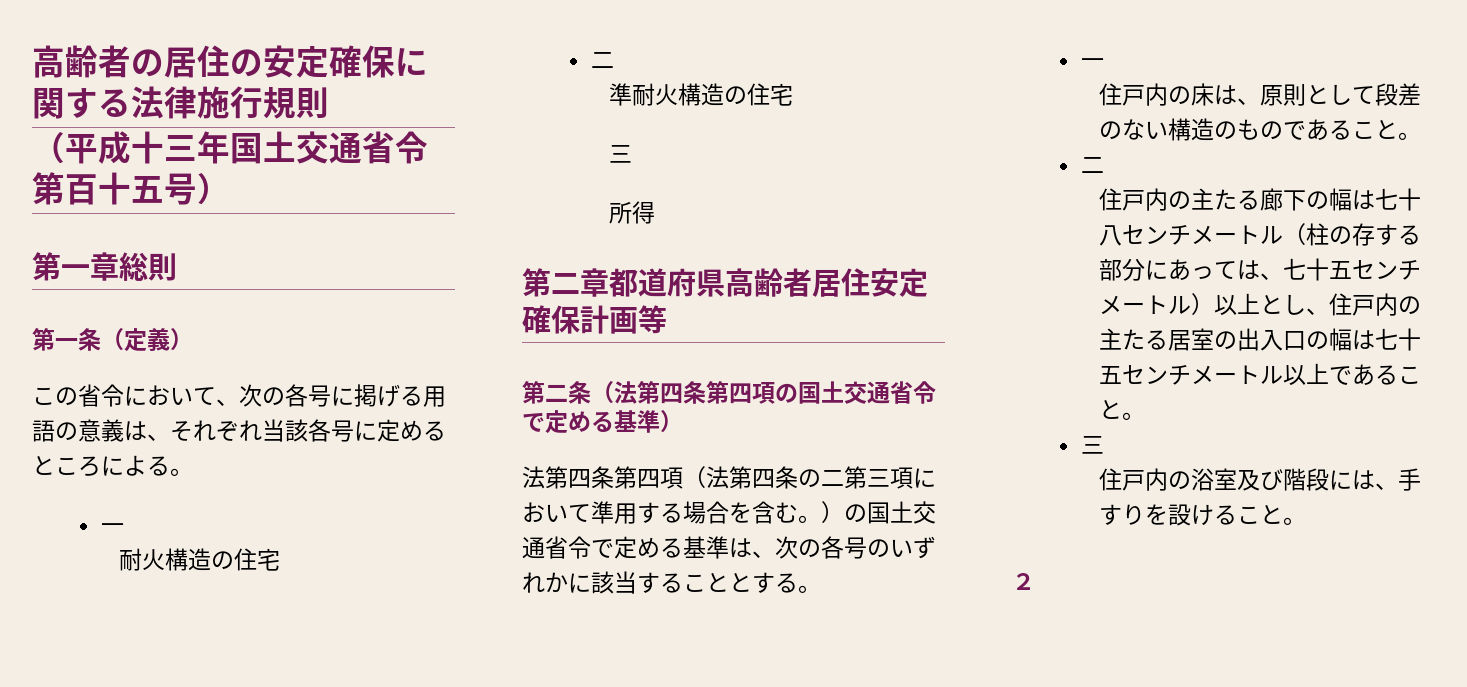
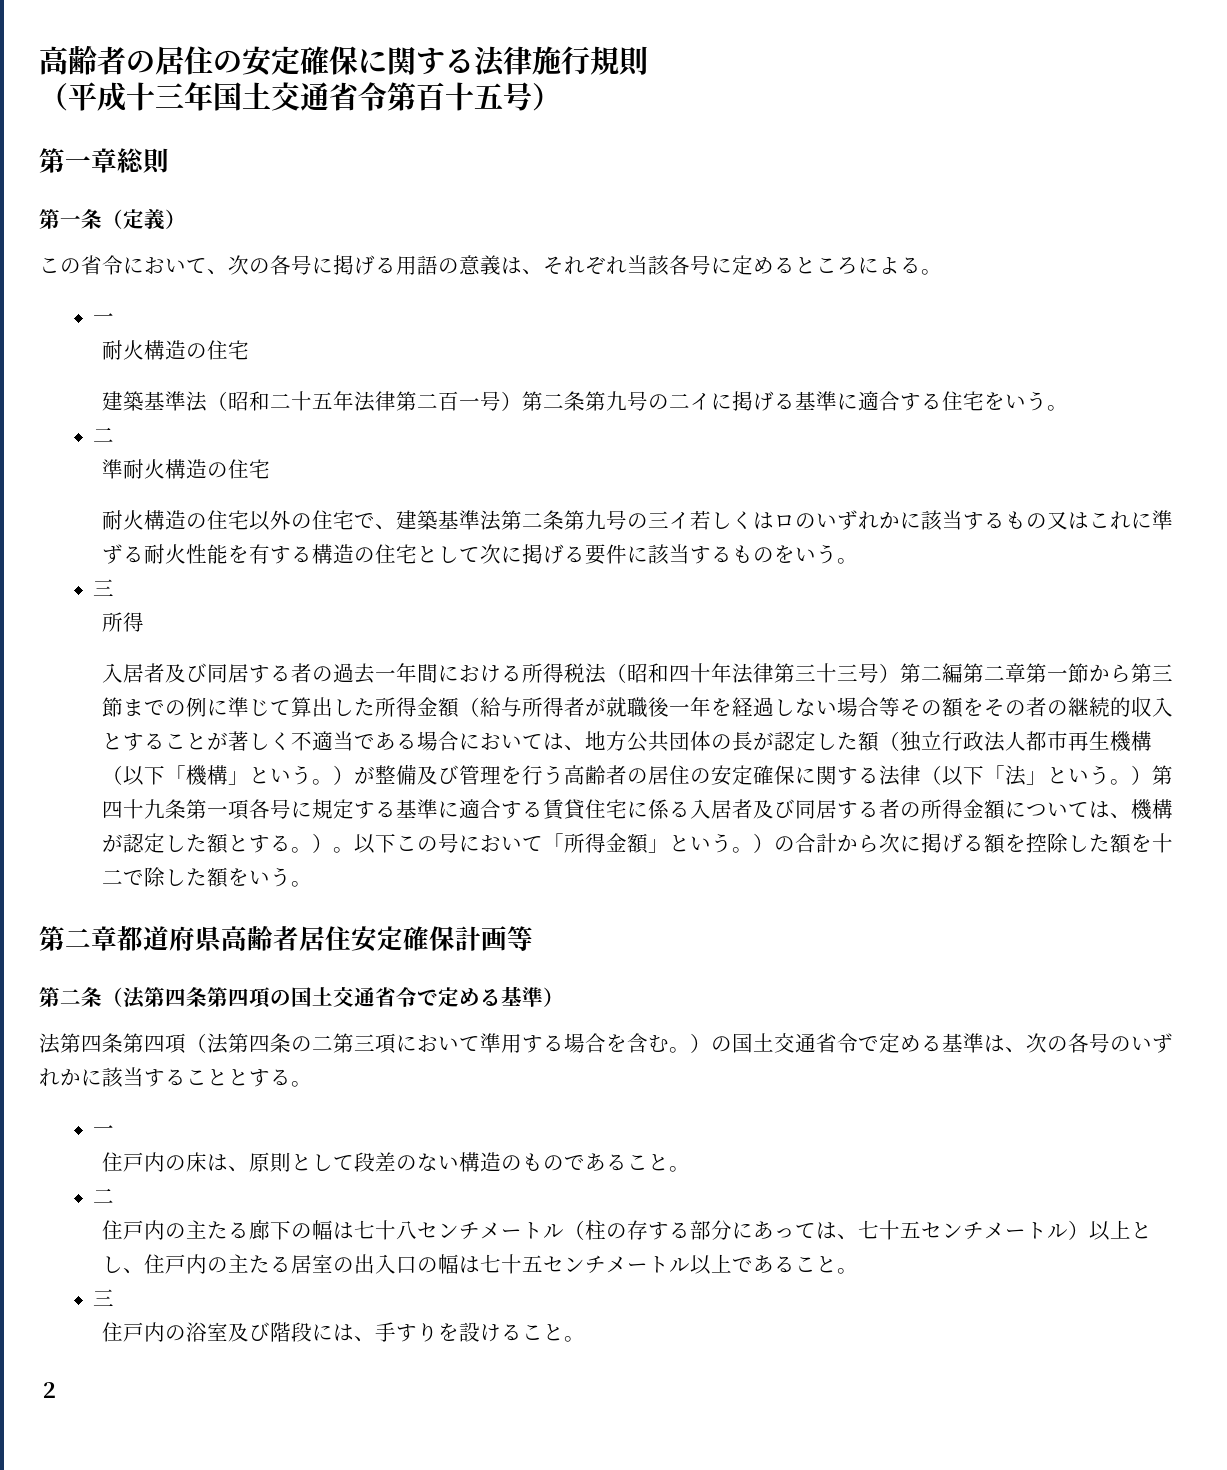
(281, 559) none -> [102,391,1069,412] // 建築基準法（昭和二十五年法律第二百一号）第二条第九号の二イに掲げる基準に適合する住宅をいう。
[609,145,633,163] [609,201,656,224] 三 // 所得 -> [102,510,1174,531] [102,544,859,565] [93,579,115,596] [102,612,145,632] [102,663,1174,684] [102,697,1174,718] [102,731,1153,752] [102,764,1174,786] [102,799,1174,820] [102,833,1174,854] [102,867,313,888] 耐火構造の住宅以外の住宅で、建築基準法第二条第九号の三イ若しくはロのいずれかに該当するもの又はこれに準ずる耐火性能を有する構造の住宅として次に掲げる要件に該当するものをいう。 // 三 // 所得 // 入居者及び同居する者の過去一年間における所得税法（昭和四十年法律第三十三号）第二編第二章第一節から第三節までの例に準じて算出した所得金額（給与所得者が就職後一年を経過しない場合等その額をその者の継続的収入とすることが著しく不適当である場合においては、地方公共団体の長が認定した額（独立行政法人都市再生機構（以下「機構」という。）が整備及び管理を行う高齢者の居住の安定確保に関する法律（以下「法」という。）第四十九条第一項各号に規定する基準に適合する賃貸住宅に係る入居者及び同居する者の所得金額については、機構が認定した額とする。）。以下この号において「所得金額」という。）の合計から次に掲げる額を控除した額を十二で除した額をいう。

